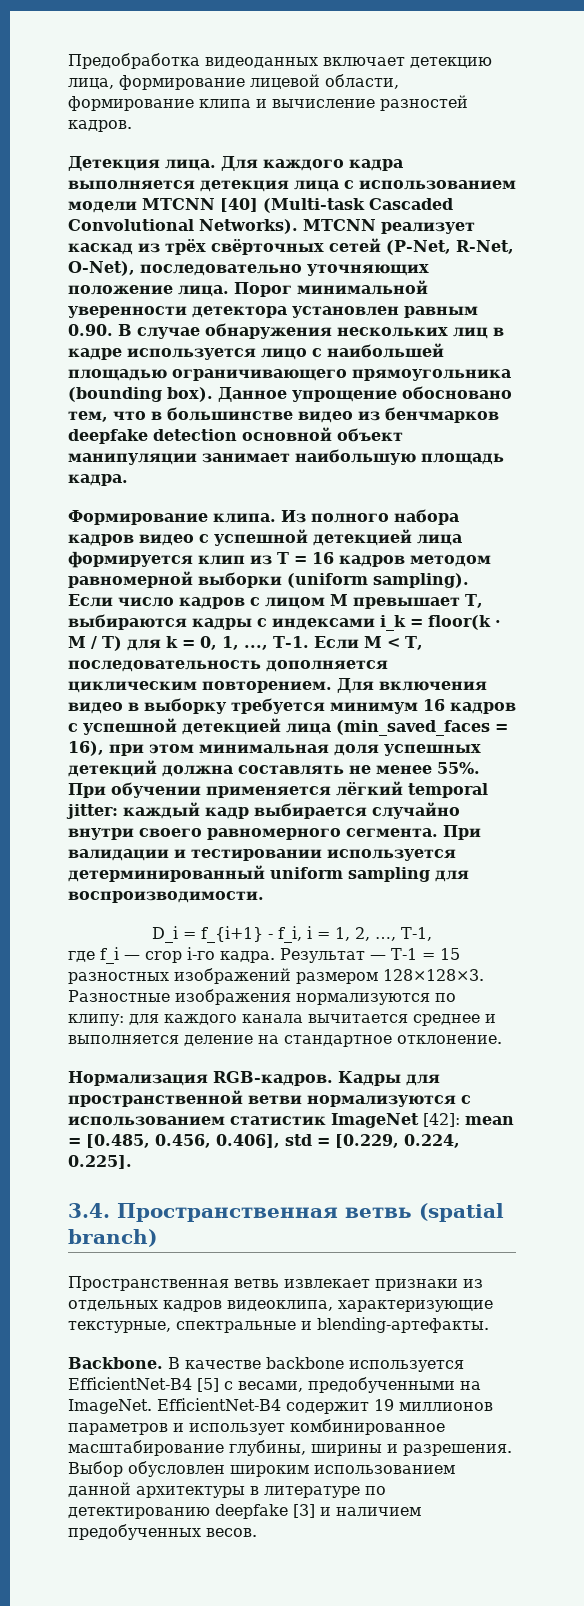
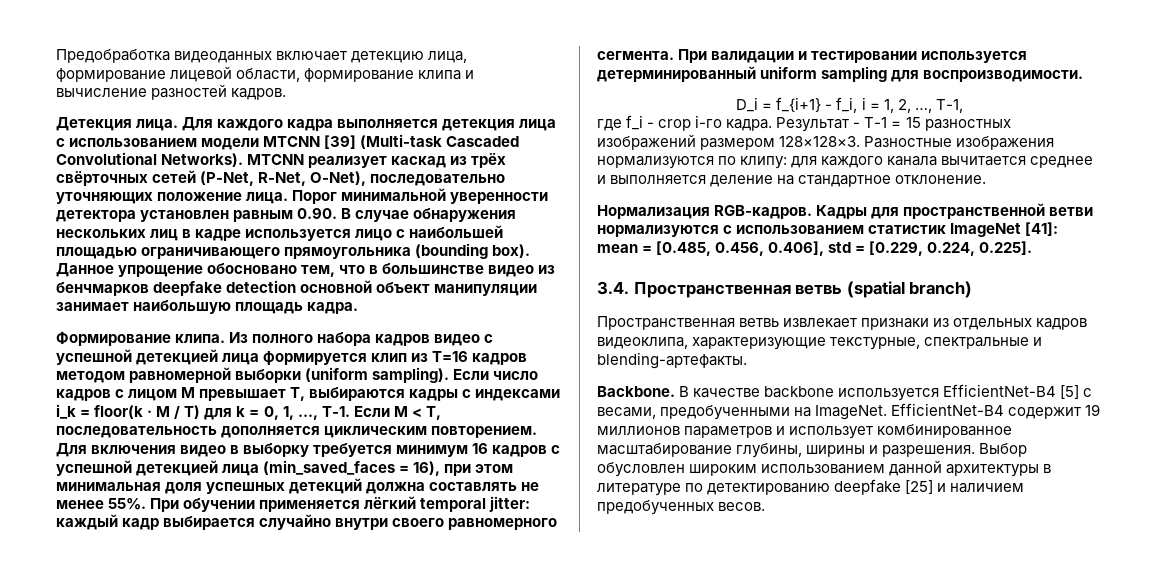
[220,198,258,212] [40] -> [324,135,357,149] [39]
[277,552,334,564] T = 16 -> [432,351,469,362] T=16
[124,955,140,960] — -> [647,122,655,128] -
[370,955,386,960] — -> [853,122,861,128] -
[423,1113,460,1127] [42]: -> [1025,222,1059,236] [41]:
[293,1504,315,1518] [3] -> [905,480,934,494] [25]

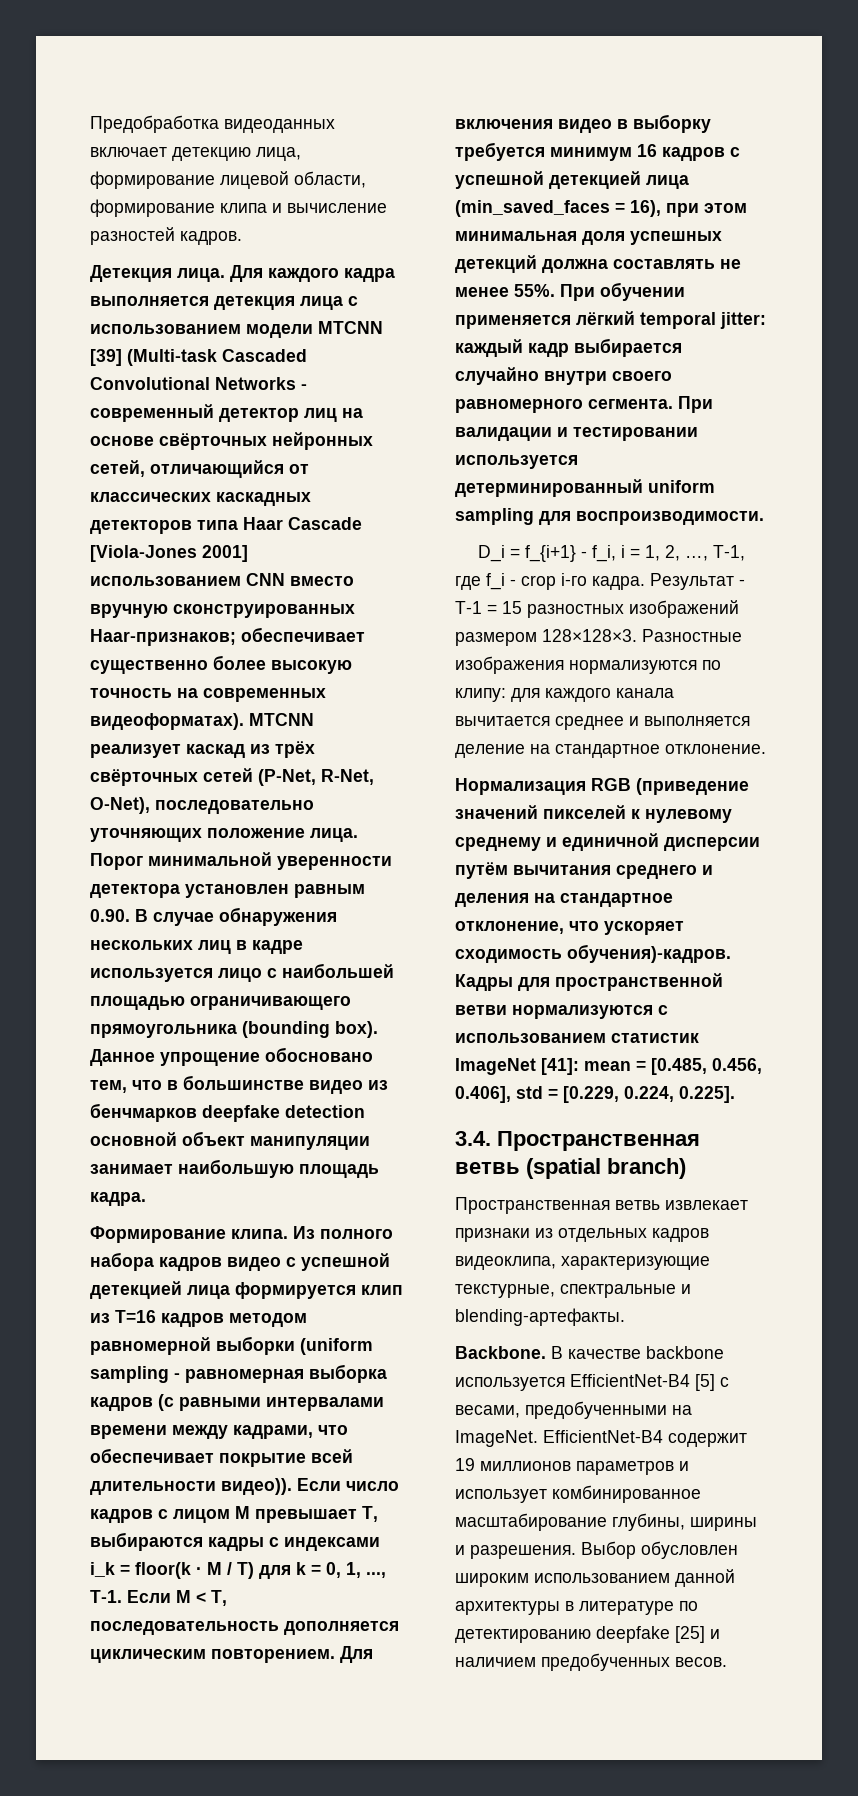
[161,153,244,167] Networks). -> [215,377,307,390] [90,404,363,422] [90,432,373,450] [90,460,309,478] [90,492,311,506] [90,517,362,534] [90,545,248,562] [90,573,354,586] [90,604,355,618] [90,627,365,646] [90,655,352,674] [90,688,326,702] [90,713,244,730] Networks - современный детектор лиц на основе свёрточных нейронных сетей, отличающийся от классических каскадных детекторов типа Haar Cascade [Viola-Jones 2001] использованием CNN вместо вручную сконструированных Haar-признаков; обеспечивает существенно более высокую точность на современных видеоформатах).
[372,367,450,383] sampling). -> [90,1364,387,1383] [90,1394,384,1411] [90,1425,348,1439] [90,1448,353,1467] [90,1478,292,1495] sampling - равномерная выборка кадров (с равными интервалами времени между кадрами, что обеспечивает покрытие всей длительности видео)).
[714,205,813,219] RGB-кадров. -> [591,778,749,795] [455,805,732,823] [455,833,760,851] [455,862,713,879] [455,893,673,907] [455,921,684,935] [455,944,731,963] RGB (приведение значений пикселей к нулевому среднему и единичной дисперсии путём вычитания среднего и деления на стандартное отклонение, что ускоряет сходимость обучения)-кадров.

